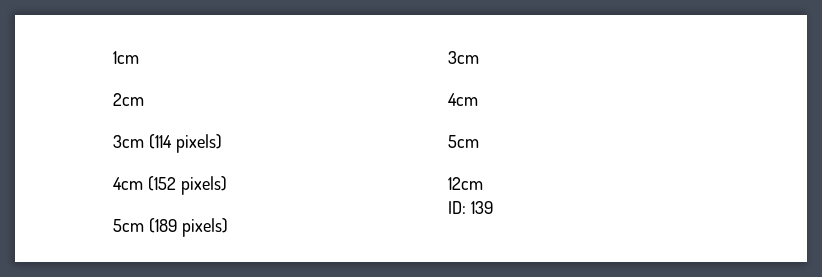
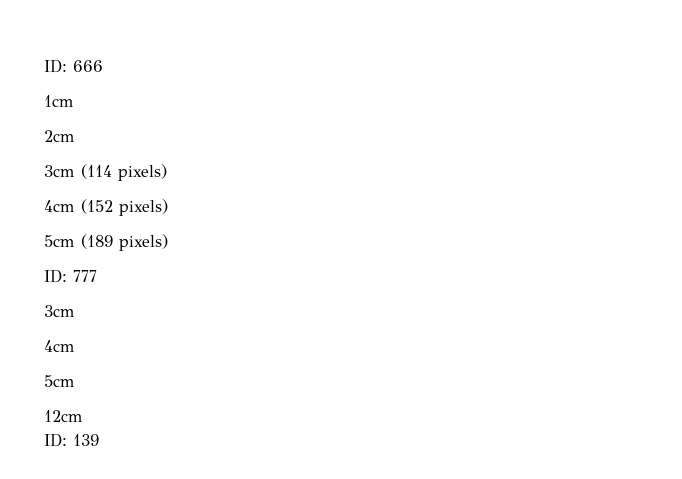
(113, 57) none -> [44,59,103,73] ID: 666 //
(228, 227) none -> [44,269,97,283] // ID: 777

